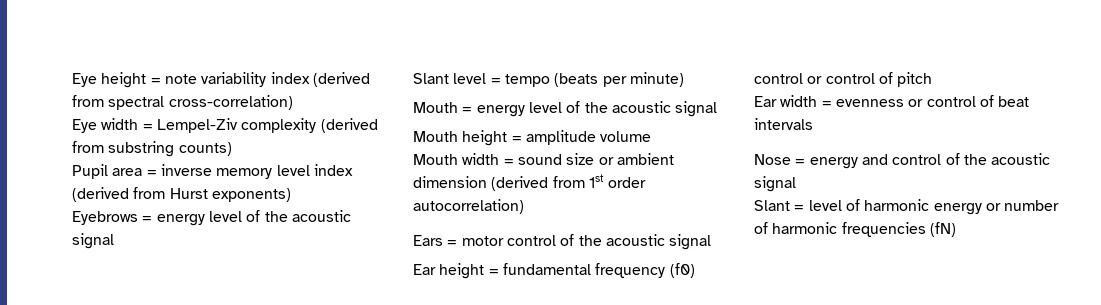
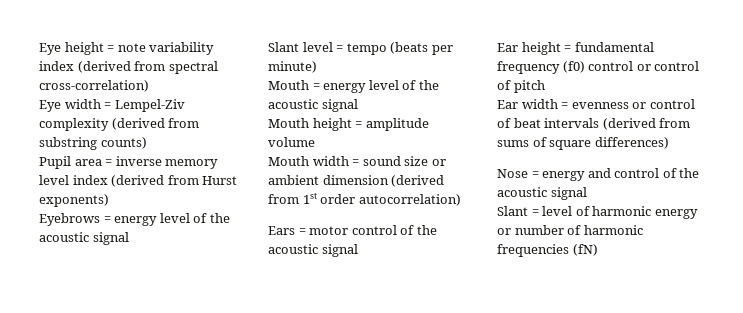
(813, 124) none -> [602,118,691,130] [497,137,669,150] (derived from sums of square differences)

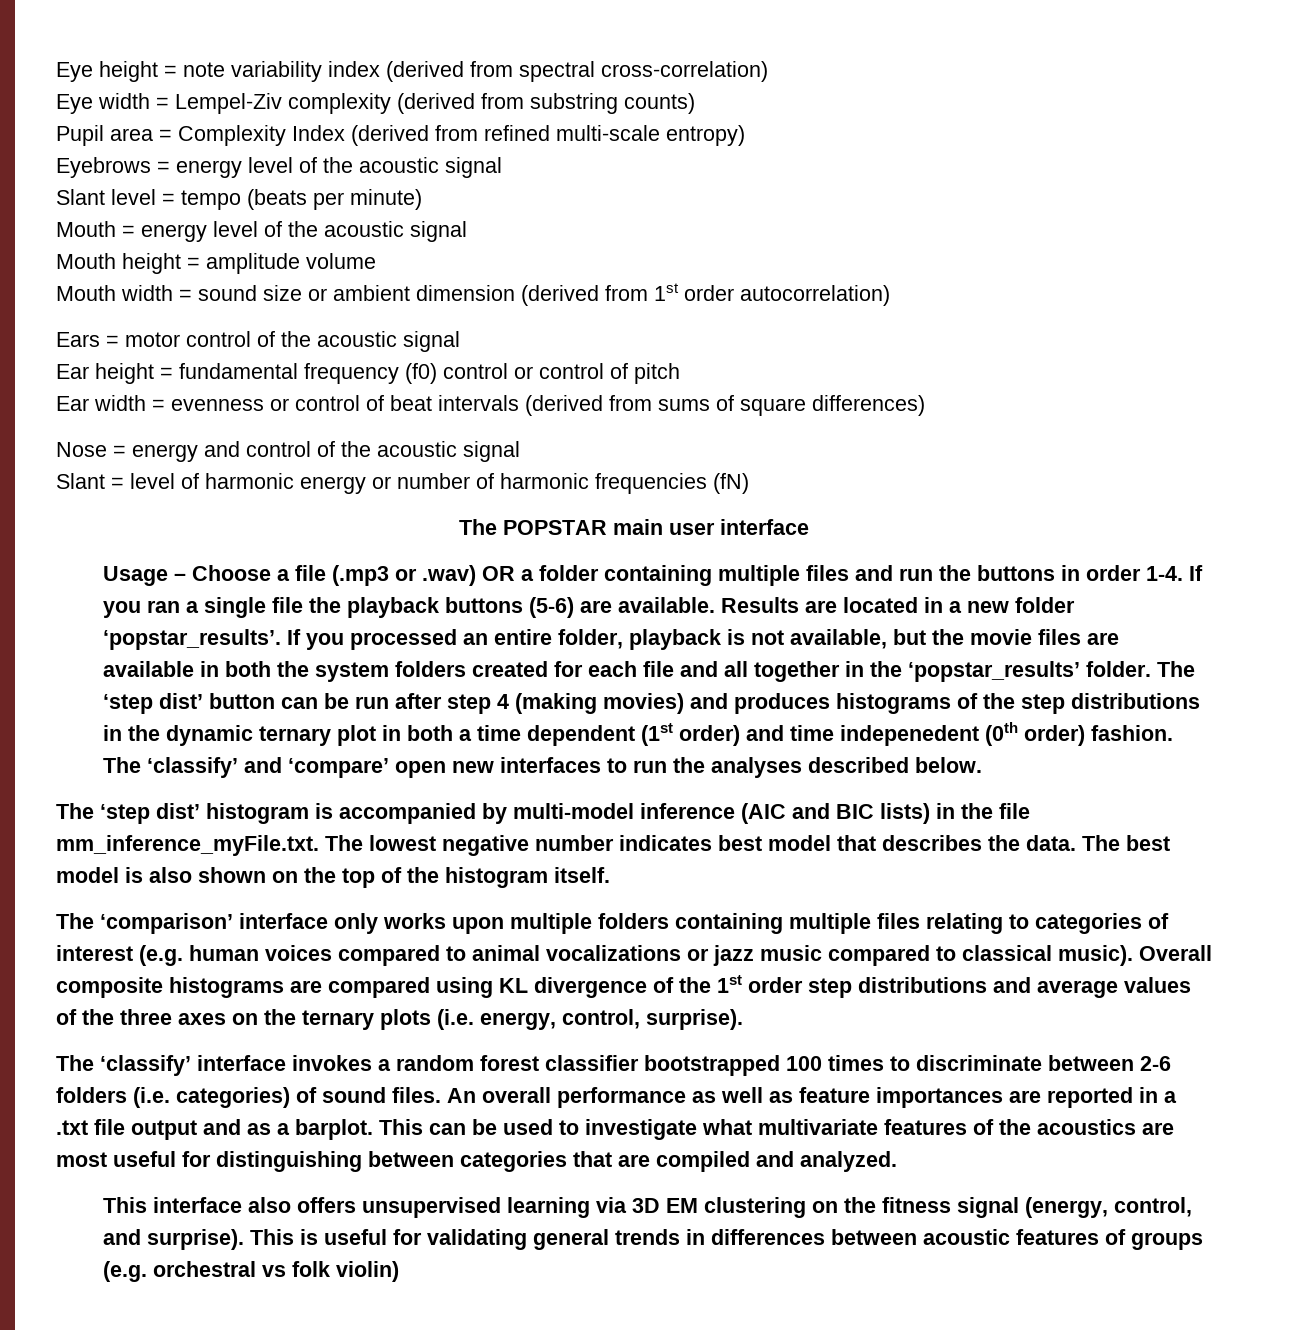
[115,156,219,169] [39,175,238,187] [39,194,109,207] inverse memory level index (derived from Hurst exponents) -> [178,125,745,146] Complexity Index (derived from refined multi-scale entropy)
(598, 250) none -> [459,519,809,535] [103,565,1204,586] [103,597,1076,618] [103,629,1120,650] [103,661,1196,682] [103,693,1201,714] [103,722,1174,746] [103,757,983,778] [56,803,1030,824] [56,835,1170,856] [56,867,610,888] [56,913,1169,934] [56,945,1212,966] [56,975,1191,998] [56,1009,743,1030] [56,1055,1171,1076] [56,1087,1177,1108] [56,1119,1174,1140] [56,1151,897,1172] [103,1197,1193,1218] [103,1229,1204,1250] [103,1261,400,1282] // The POPSTAR main user interface // Usage – Choose a file (.mp3 or .wav) OR a folder containing multiple files and run the buttons in order 1-4. If you ran a single file the playback buttons (5-6) are available. Results are located in a new folder ‘popstar_results’. If you processed an entire folder, playback is not available, but the movie files are available in both the system folders created for each file and all together in the ‘popstar_results’ folder. The ‘step dist’ button can be run after step 4 (making movies) and produces histograms of the step distributions in the dynamic ternary plot in both a time dependent (1st order) and time indepenedent (0th order) fashion. The ‘classify’ and ‘compare’ open new interfaces to run the analyses described below. // The ‘step dist’ histogram is accompanied by multi-model inference (AIC and BIC lists) in the file mm_inference_myFile.txt. The lowest negative number indicates best model that describes the data. The best model is also shown on the top of the histogram itself. // The ‘comparison’ interface only works upon multiple folders containing multiple files relating to categories of interest (e.g. human voices compared to animal vocalizations or jazz music compared to classical music). Overall composite histograms are compared using KL divergence of the 1st order step distributions and average values of the three axes on the ternary plots (i.e. energy, control, surprise). // The ‘classify’ interface invokes a random forest classifier bootstrapped 100 times to discriminate between 2-6 folders (i.e. categories) of sound files. An overall performance as well as feature importances are reported in a .txt file output and as a barplot. This can be used to investigate what multivariate features of the acoustics are most useful for distinguishing between categories that are compiled and analyzed. // This interface also offers unsupervised learning via 3D EM clustering on the fitness signal (energy, control, and surprise). This is useful for validating general trends in differences between acoustic features of groups (e.g. orchestral vs folk violin)

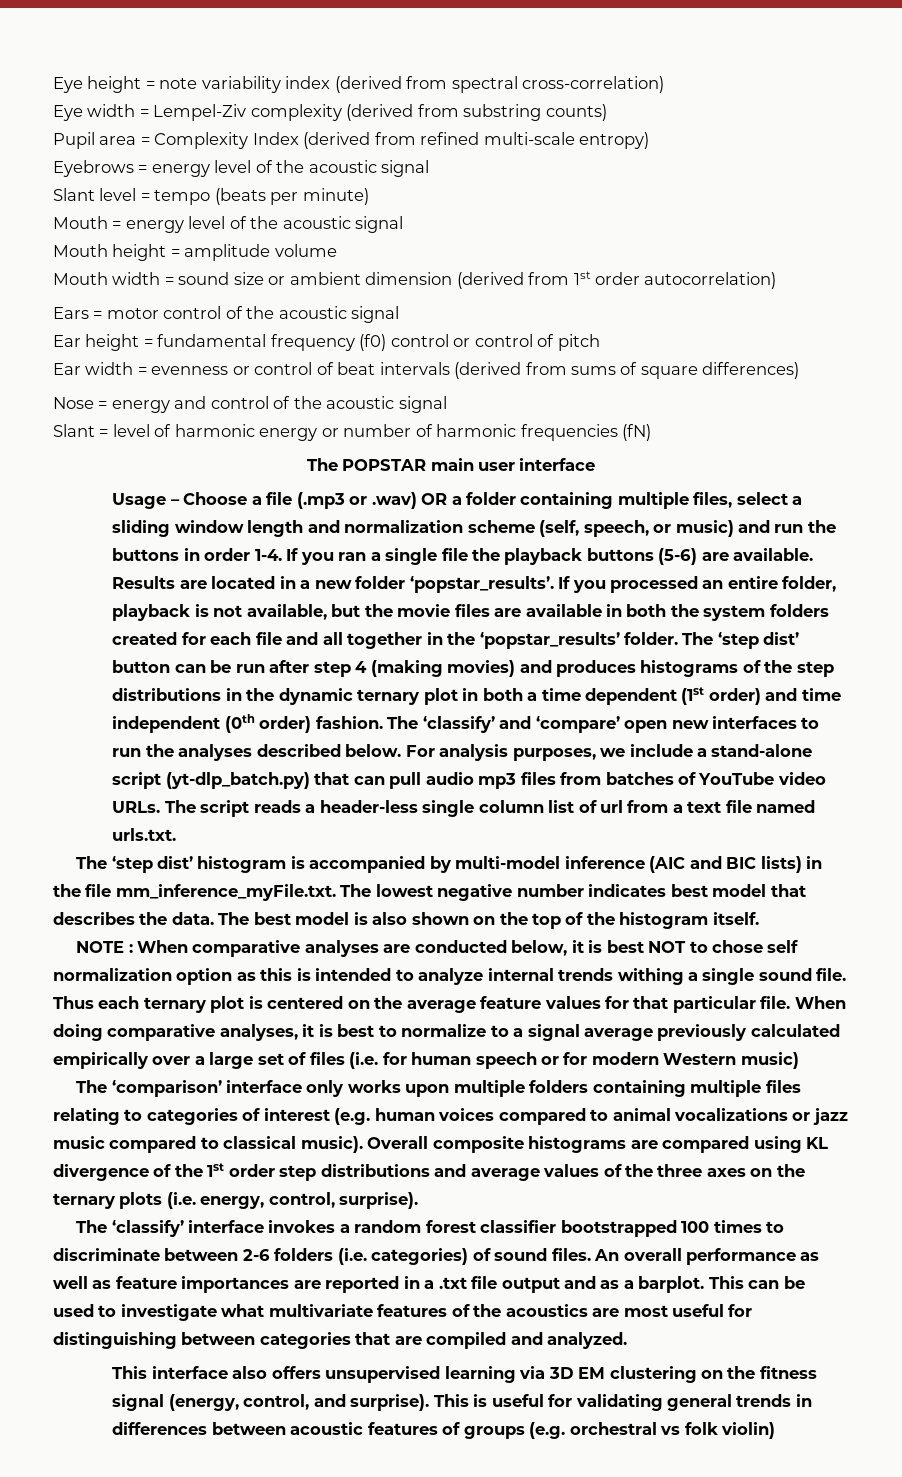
[806,565,850,581] files -> [693,492,803,508] [112,520,734,537] files, select a sliding window length and normalization scheme (self, speech, or music)
[840,725,980,746] indepenedent -> [112,716,221,733] independent
(983, 765) none -> [405,744,813,761] [112,772,826,789] [112,800,816,817] [112,828,177,841] For analysis purposes, we include a stand-alone script (yt-dlp_batch.py) that can pull audio mp3 files from batches of YouTube video URLs. The script reads a header-less single column list of url from a text file named urls.txt.
(610, 875) none -> [76,940,799,957] [53,968,847,985] [53,996,846,1013] [53,1024,840,1041] [53,1052,799,1069] // NOTE : When comparative analyses are conducted below, it is best NOT to chose self normalization option as this is intended to analyze internal trends withing a single sound file. Thus each ternary plot is centered on the average feature values for that particular file. When doing comparative analyses, it is best to normalize to a signal average previously calculated empirically over a large set of files (i.e. for human speech or for modern Western music)

